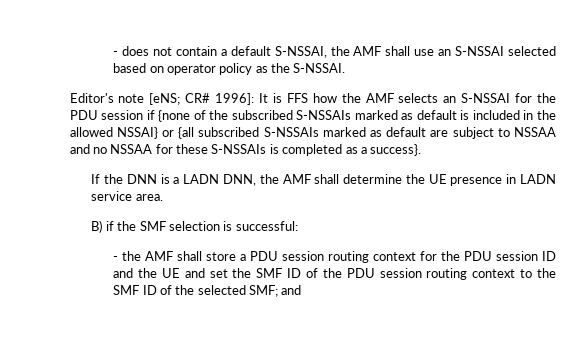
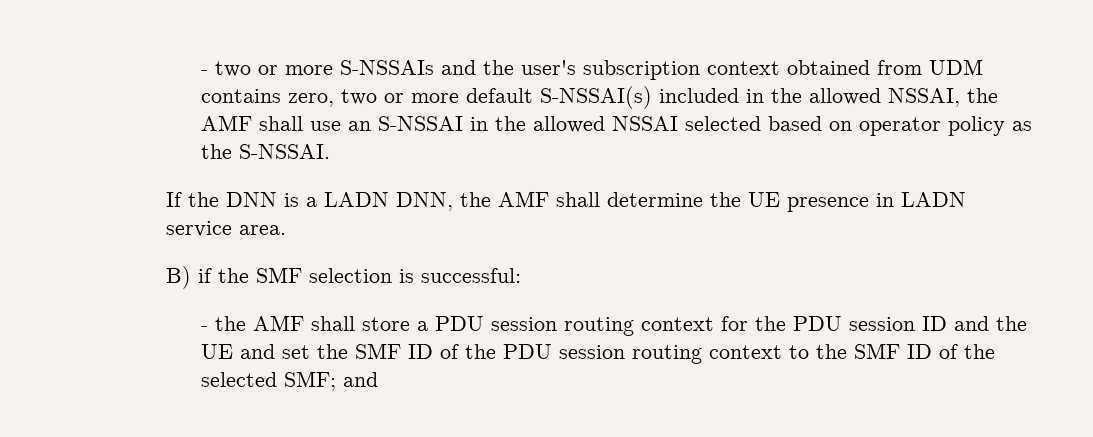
[113,46,327,58] - does not contain a default S-NSSAI, -> [200,59,983,80] [200,86,960,109] - two or more S-NSSAIs and the user's subscription context obtained from UDM contains zero, two or more default S-NSSAI(s) included in the allowed NSSAI,
(505, 51) none -> [469,116,678,133] in the allowed NSSAI
[69,93,556,105] [69,110,557,122] [69,127,556,139] [69,144,422,156] // Editor's note [eNS; CR# 1996]: It is FFS how the AMF selects an S-NSSAI for the PDU session if {none of the subscribed S-NSSAIs marked as default is included in the allowed NSSAI} or {all subscribed S-NSSAIs marked as default are subject to NSSAA and no NSSAA for these S-NSSAIs is completed as a success}. -> (330, 151) none

